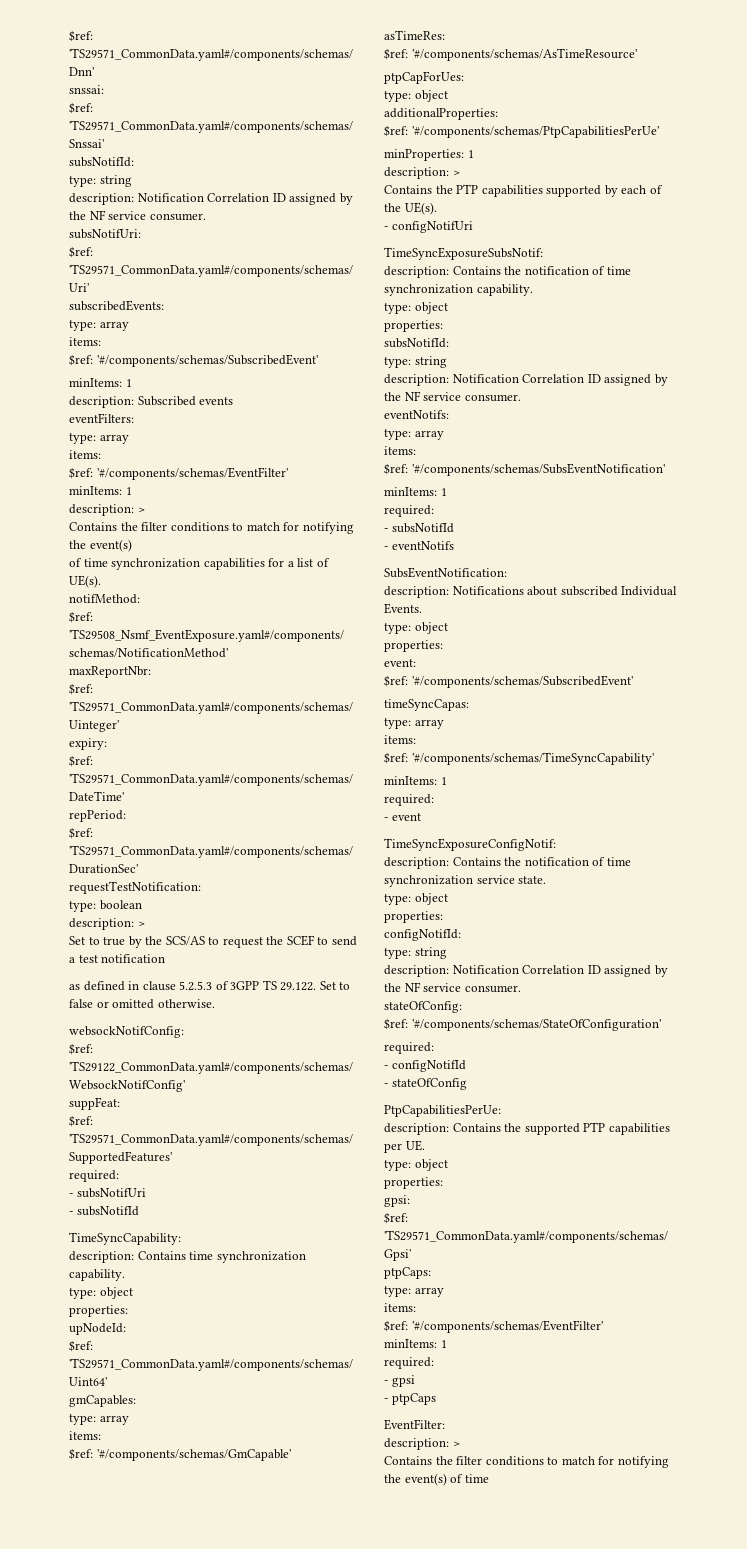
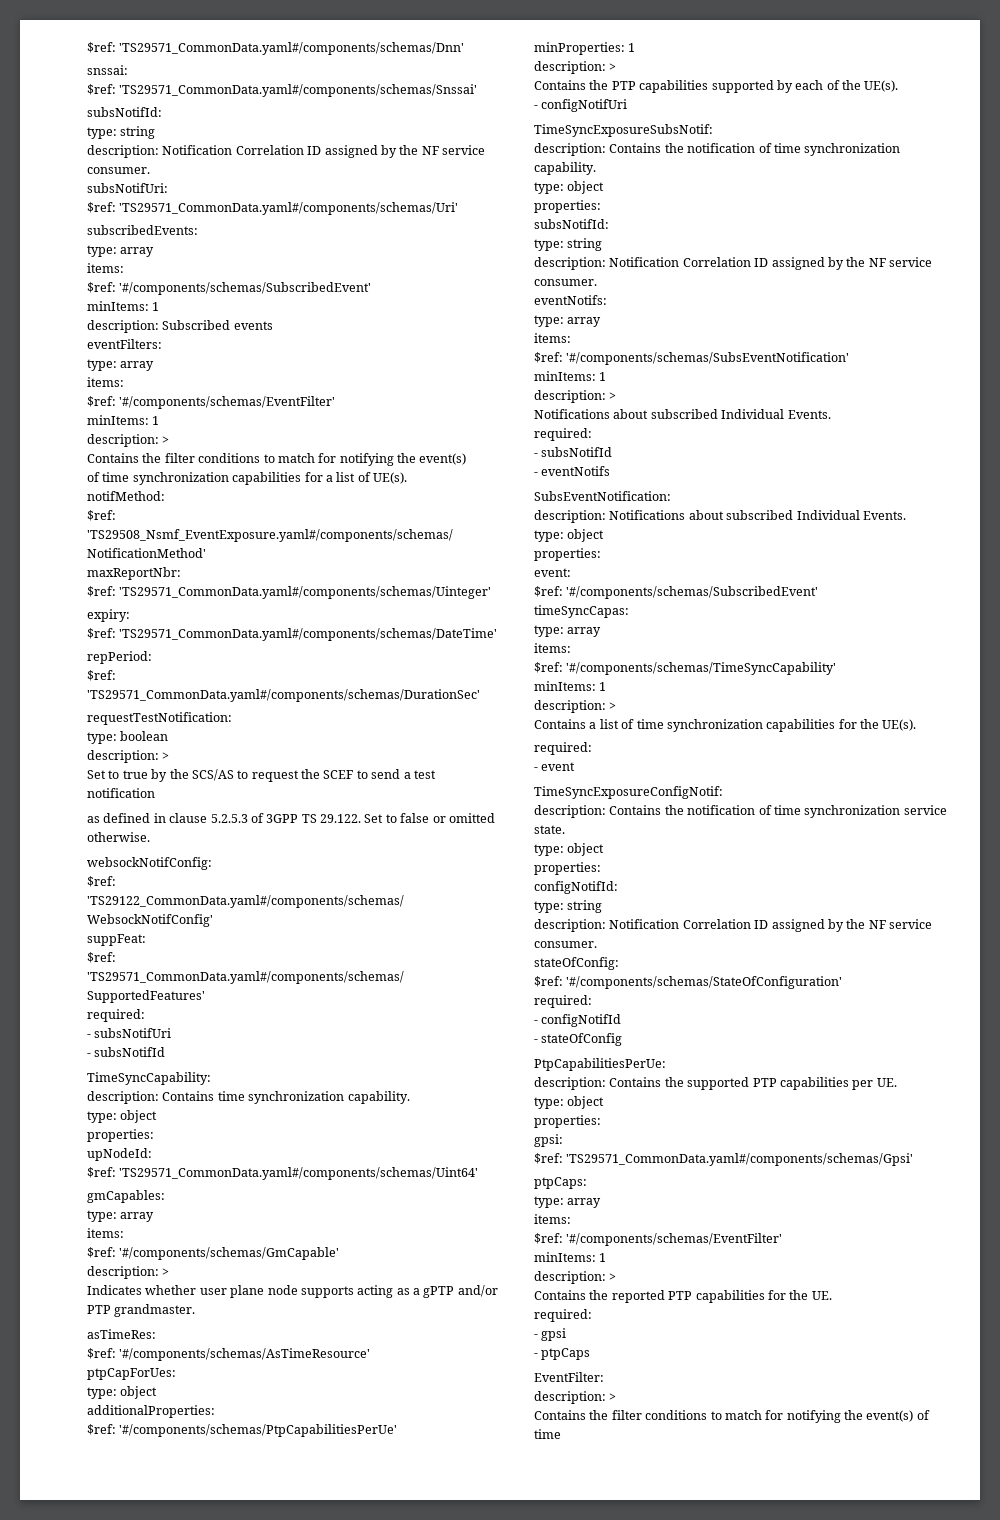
(291, 1455) none -> [87,1266,170,1279] [87,1285,498,1298] [87,1304,196,1317] // description: > // Indicates whether user plane node supports acting as a gPTP and/or PTP grandmaster.
(447, 492) none -> [534,390,617,403] [534,409,831,419] // description: > // Notifications about subscribed Individual Events.
(447, 781) none -> [534,700,617,713] [534,719,917,732] // description: > // Contains a list of time synchronization capabilities for the UE(s).
(447, 1344) none -> [534,1271,617,1284] [534,1290,832,1303] // description: > // Contains the reported PTP capabilities for the UE.

